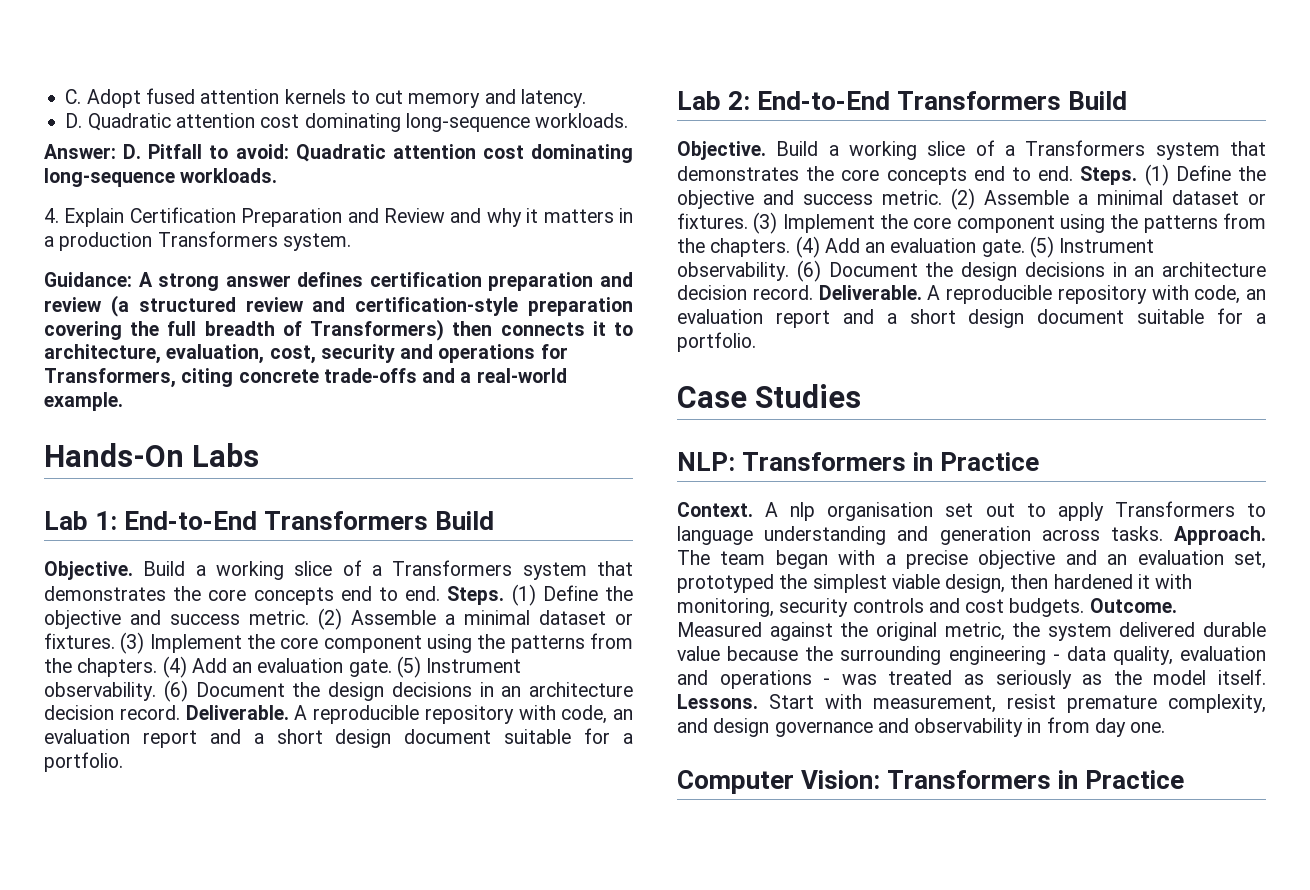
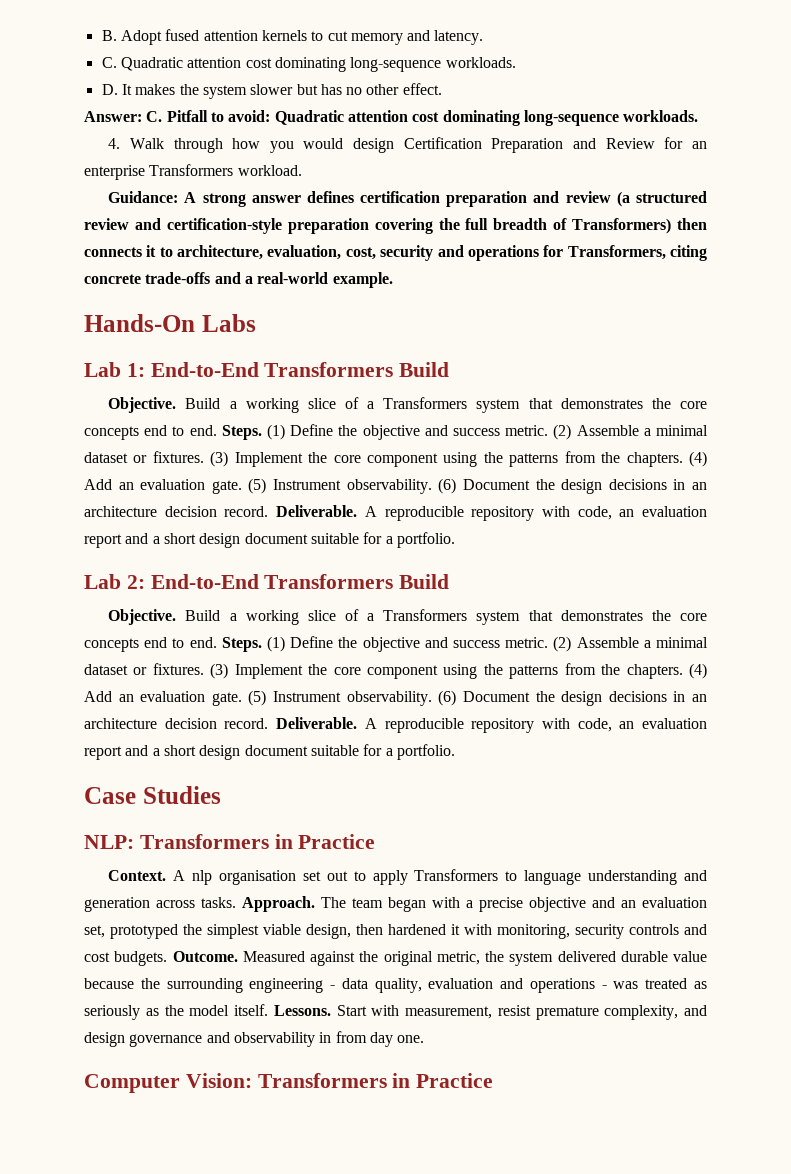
[65,89,82,104] C. -> [101,30,117,41] B.
[65,113,629,132] D. Quadratic attention cost dominating long-sequence workloads. -> [101,57,516,72] [101,83,442,99] C. Quadratic attention cost dominating long-sequence workloads. // D. It makes the system slower but has no other effect.
[123,144,142,159] D. -> [146,111,163,122] C.
[64,207,633,227] [44,231,351,251] Explain Certification Preparation and Review and why it matters in a production Transformers system. -> [129,137,707,153] [84,164,302,180] Walk through how you would design Certification Preparation and Review for an enterprise Transformers workload.

